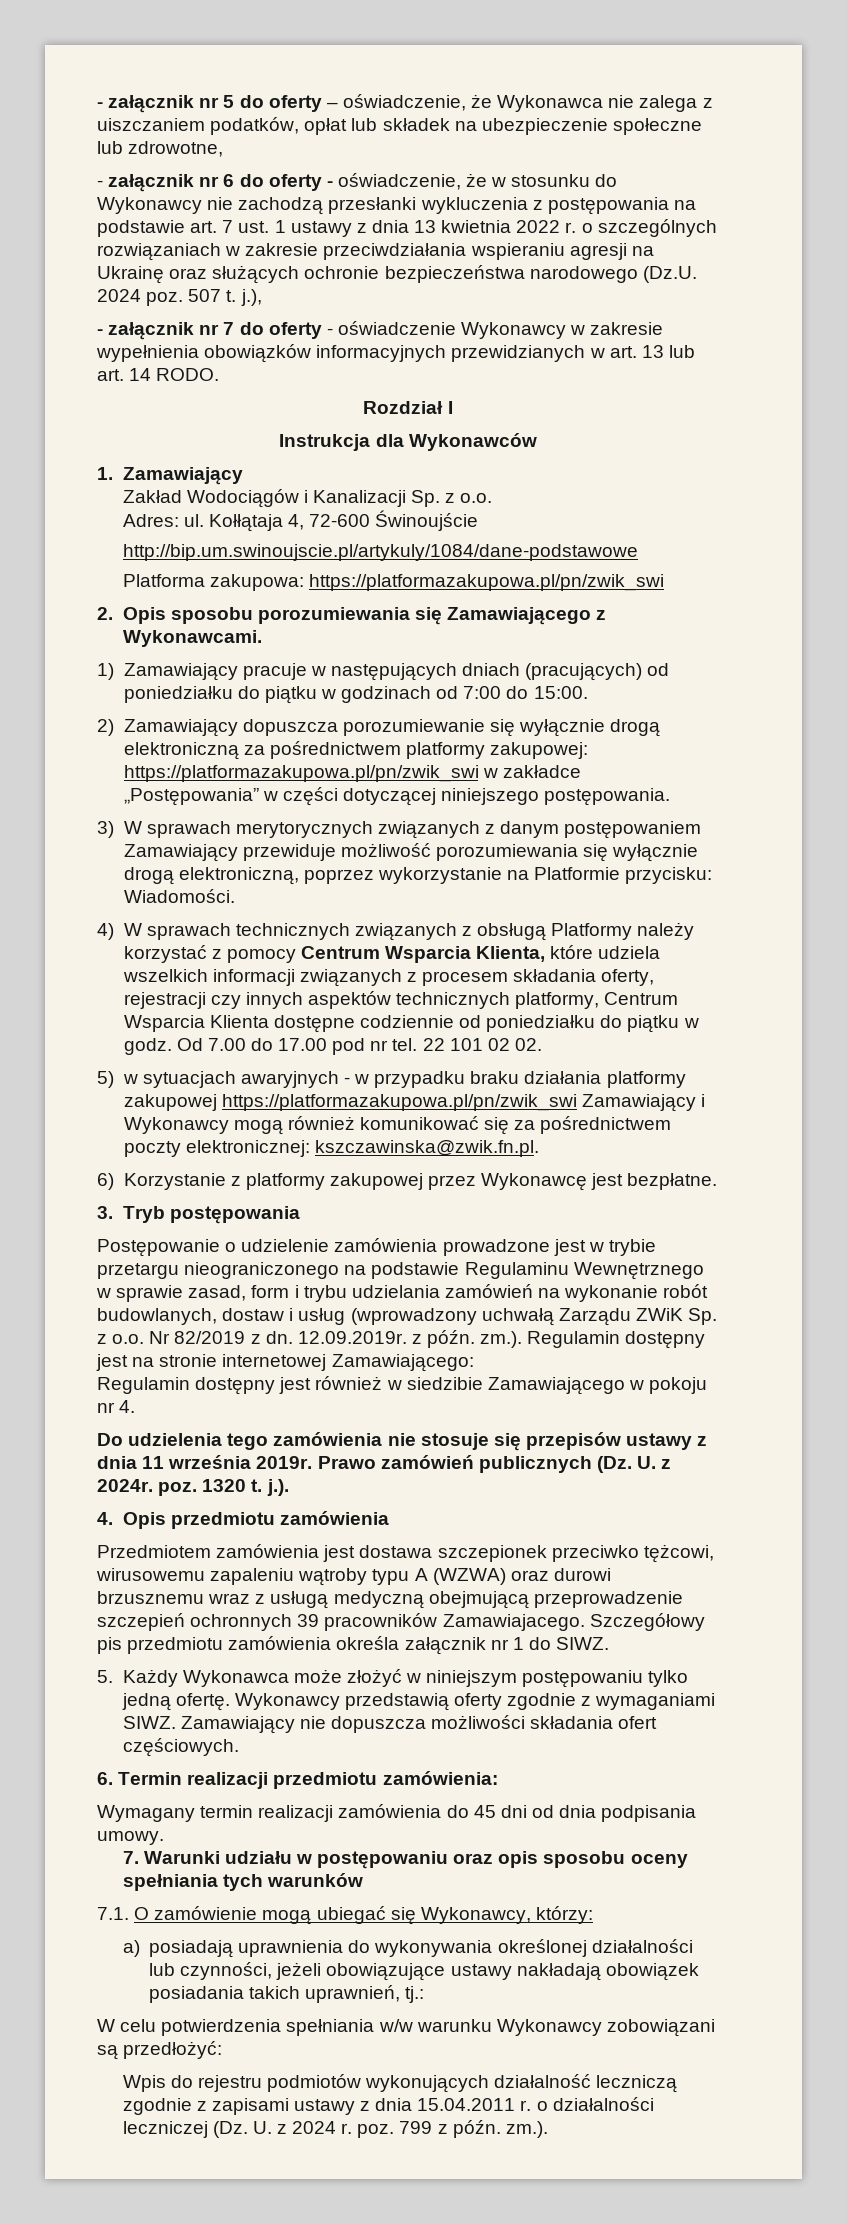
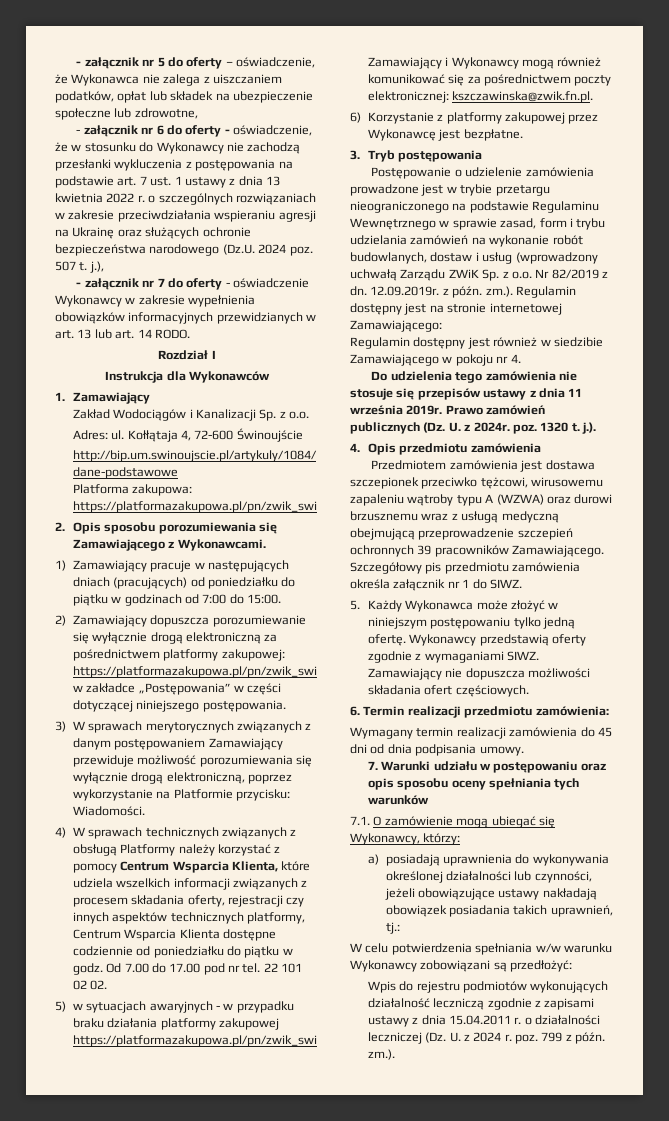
[442,1614,585,1631] Zamawiajacego. -> [512,545,605,557] Zamawiającego.

